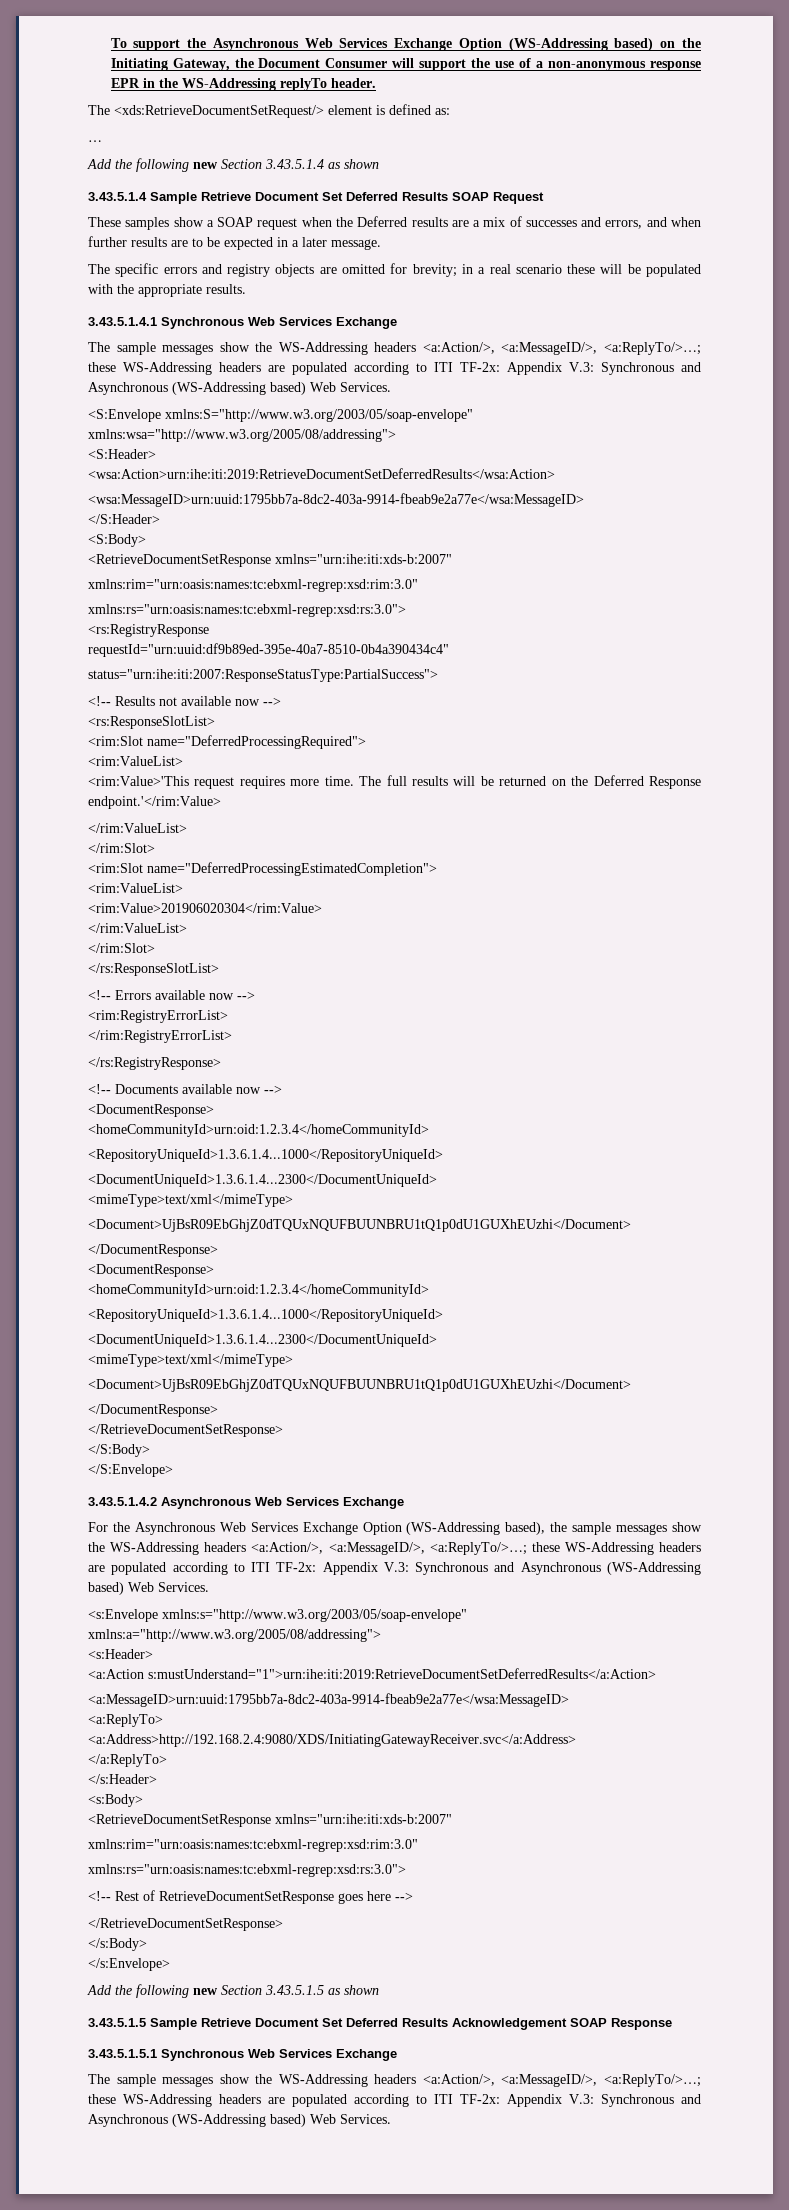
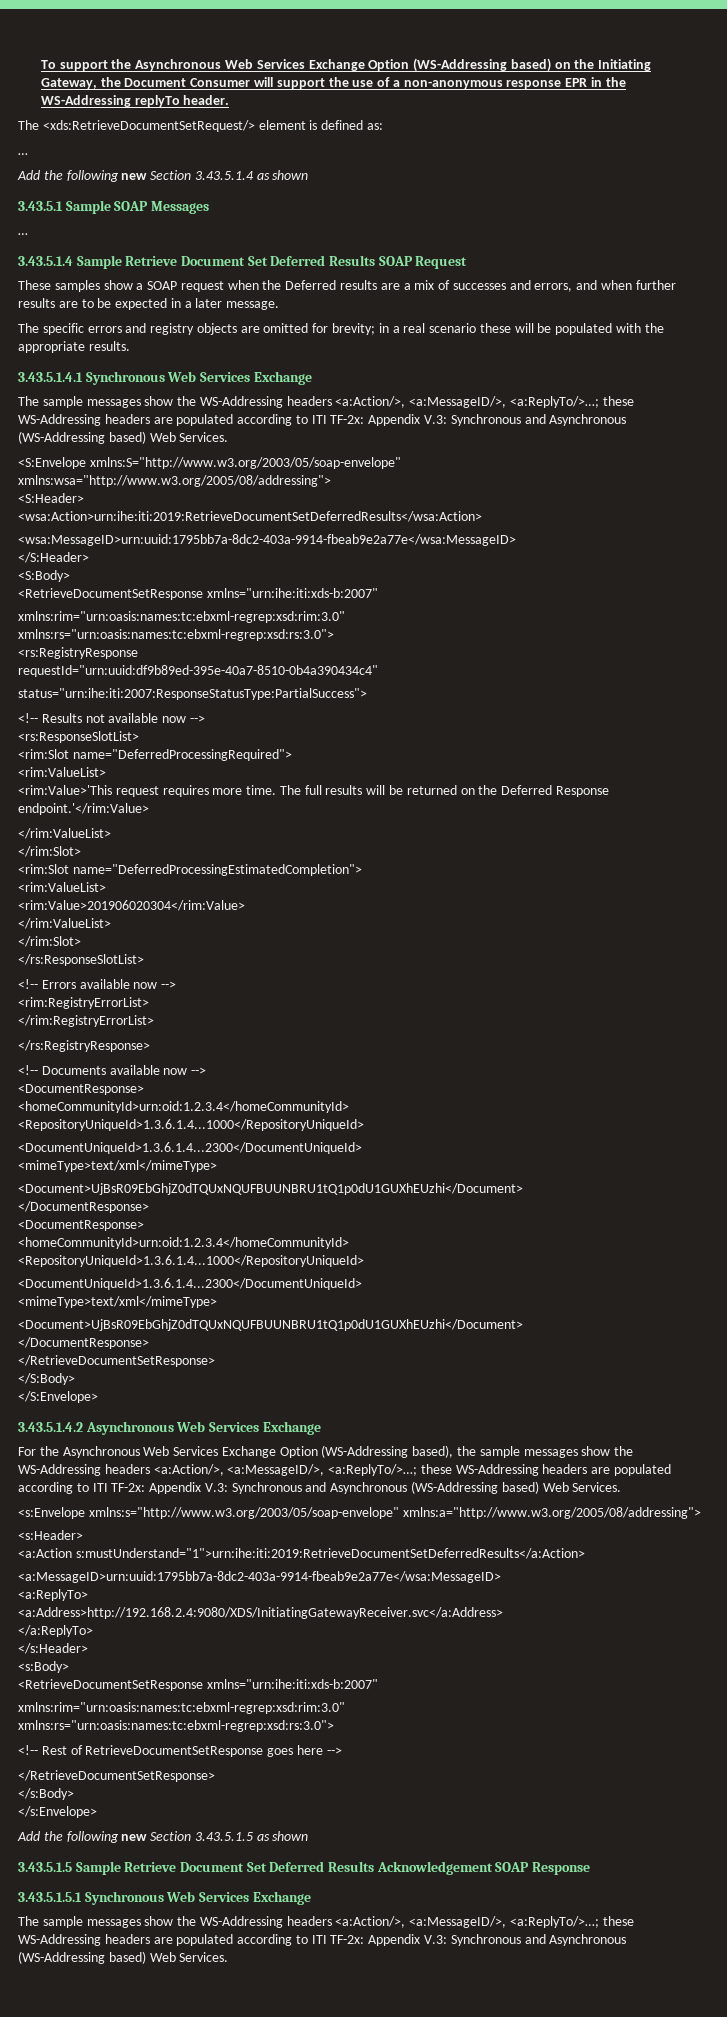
(379, 164) none -> [18,200,209,214] [18,233,28,235] // 3.43.5.1 Sample SOAP Messages // …

